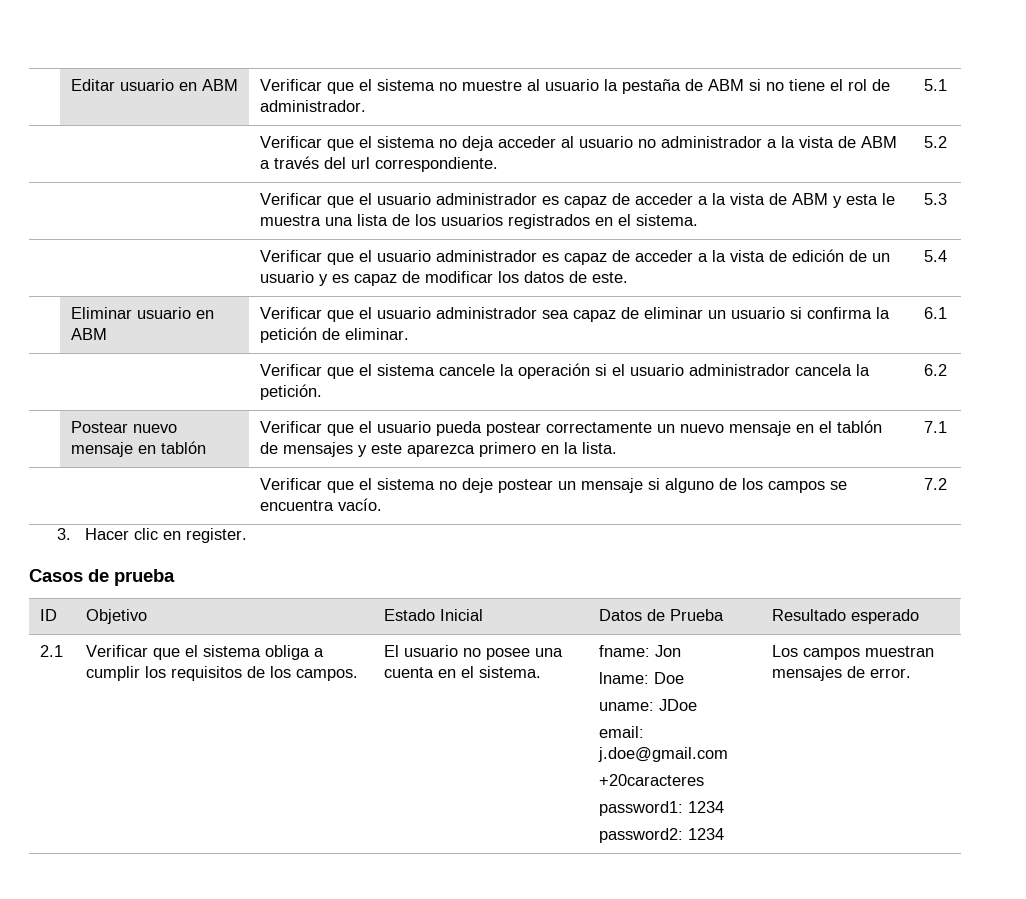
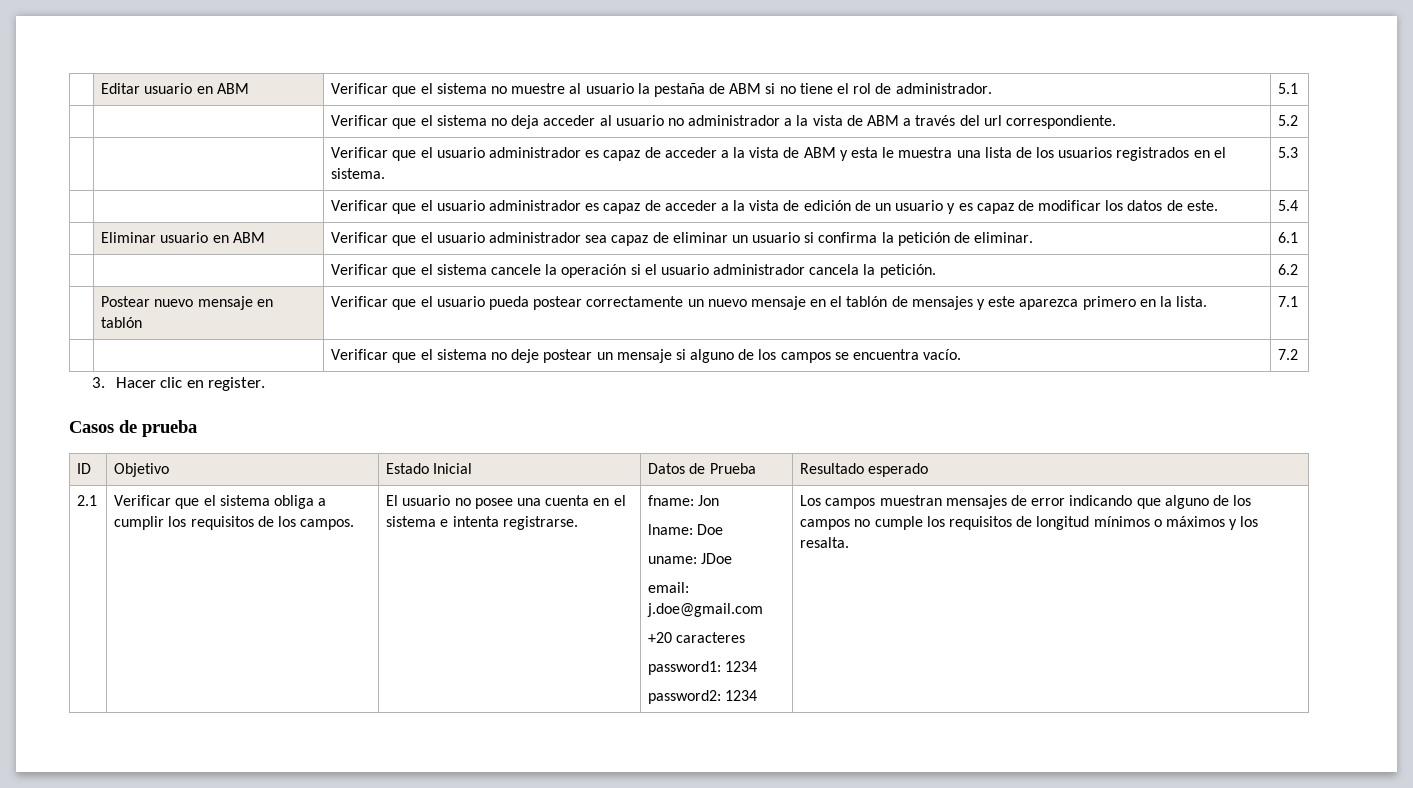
[479,666,542,678] sistema. -> [386,516,578,530] sistema e intenta registrarse.
[599,774,705,786] +20caracteres -> [648,632,746,643] +20 caracteres
[870,668,912,678] error. -> [1031,495,1252,509] [800,516,1259,530] [800,537,850,548] error indicando que alguno de los campos no cumple los requisitos de longitud mínimos o máximos y los resalta.

